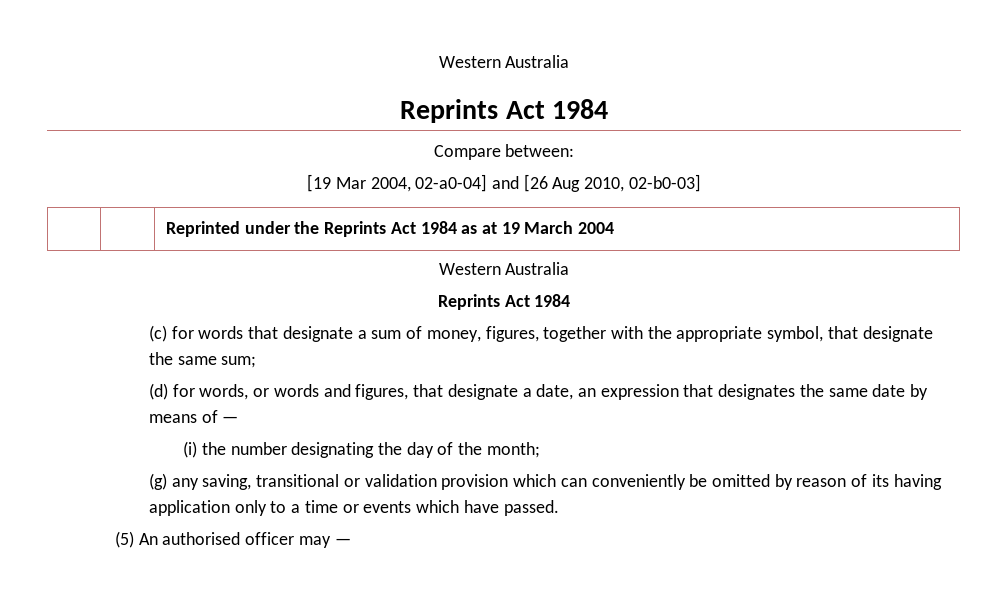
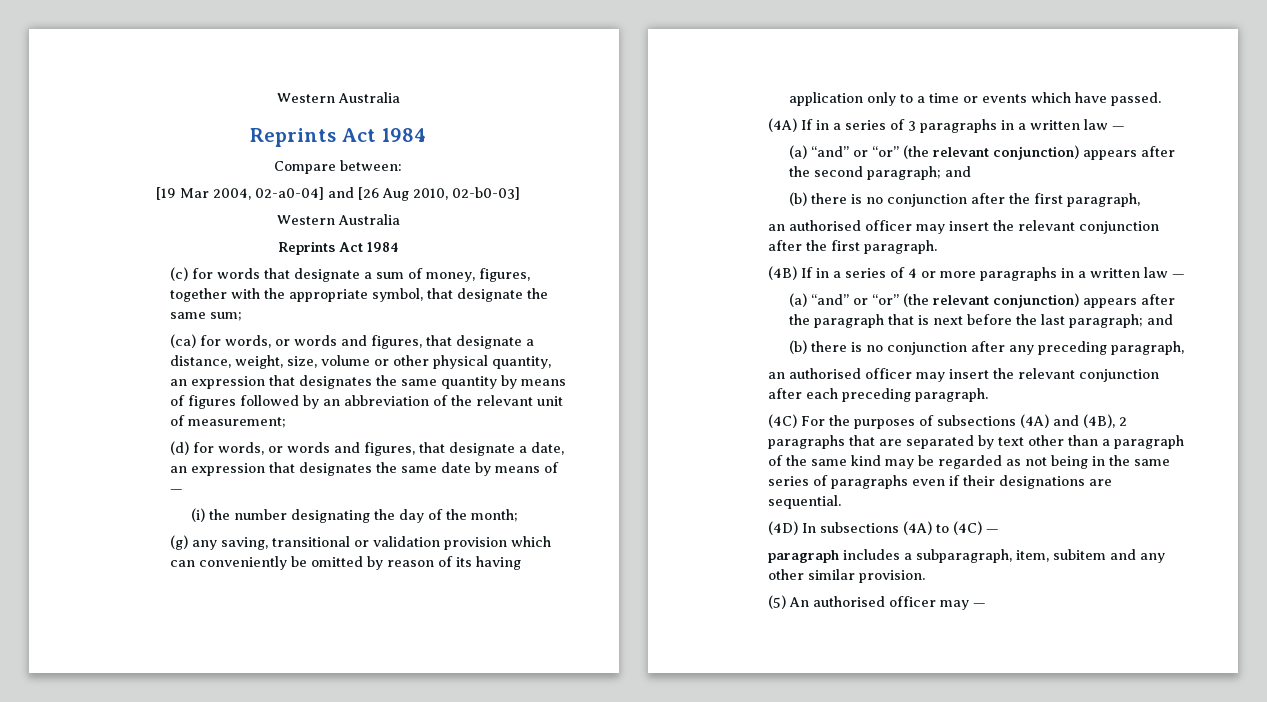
[165,221,615,237] // | | Reprinted under the Reprints Act 1984 as at 19 March 2004 -> (520, 193) none
(257, 362) none -> [170,334,535,349] [170,355,552,369] [170,375,567,389] [170,395,564,409] [170,415,287,428] // (ca) for words, or words and figures, that designate a distance, weight, size, volume or other physical quantity, an expression that designates the same quantity by means of figures followed by an abbreviation of the relevant unit of measurement;
(559, 508) none -> [768,118,1125,133] [789,145,1176,160] [789,166,972,180] [789,192,1141,207] [768,220,1160,234] [768,240,938,254] [768,266,1185,281] [789,293,1176,308] [789,314,1174,328] [789,340,1185,355] [768,368,1160,382] [768,388,989,402] [768,414,1128,429] [768,435,1185,449] [768,455,1171,469] [768,475,1113,489] [768,495,842,509] [768,521,999,535] [768,549,1166,563] [768,569,926,583] // (4A) If in a series of 3 paragraphs in a written law — // (a) “and” or “or” (the relevant conjunction) appears after the second paragraph; and // (b) there is no conjunction after the first paragraph, // an authorised officer may insert the relevant conjunction after the first paragraph. // (4B) If in a series of 4 or more paragraphs in a written law — // (a) “and” or “or” (the relevant conjunction) appears after the paragraph that is next before the last paragraph; and // (b) there is no conjunction after any preceding paragraph, // an authorised officer may insert the relevant conjunction after each preceding paragraph. // (4C) For the purposes of subsections (4A) and (4B), 2 paragraphs that are separated by text other than a paragraph of the same kind may be regarded as not being in the same series of paragraphs even if their designations are sequential. // (4D) In subsections (4A) to (4C) — // paragraph includes a subparagraph, item, subitem and any other similar provision.

